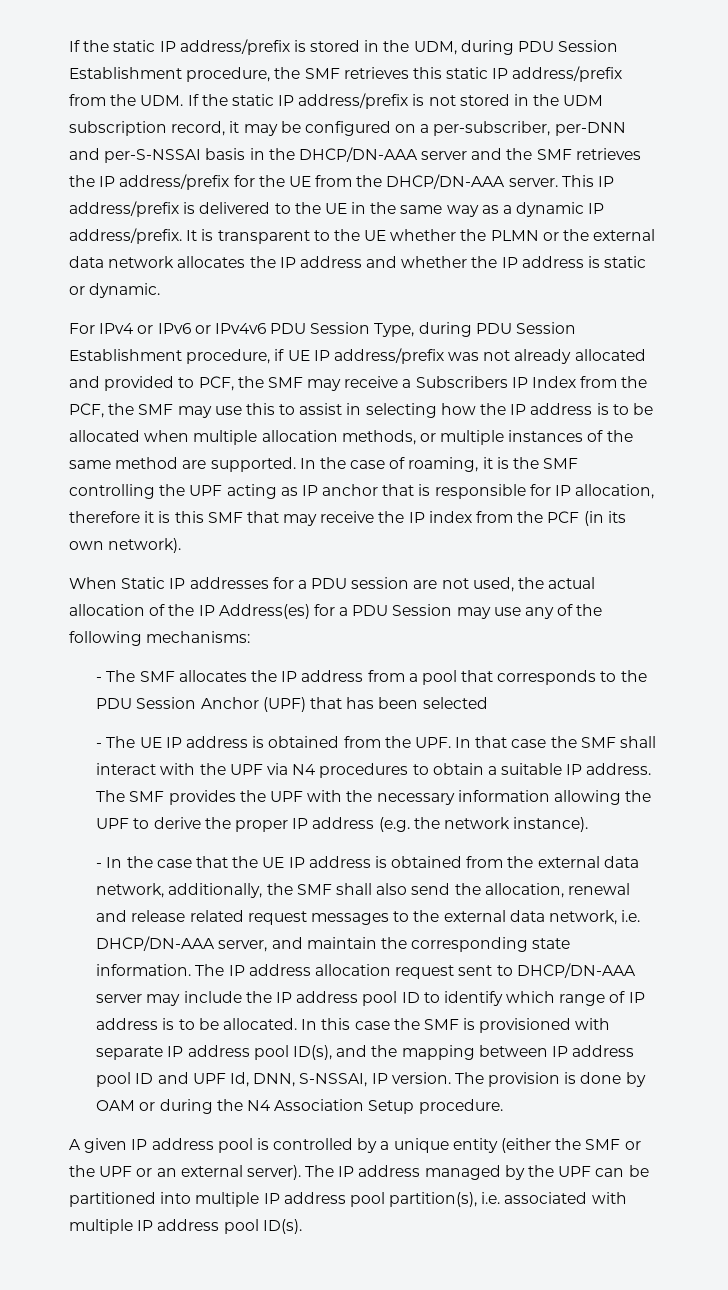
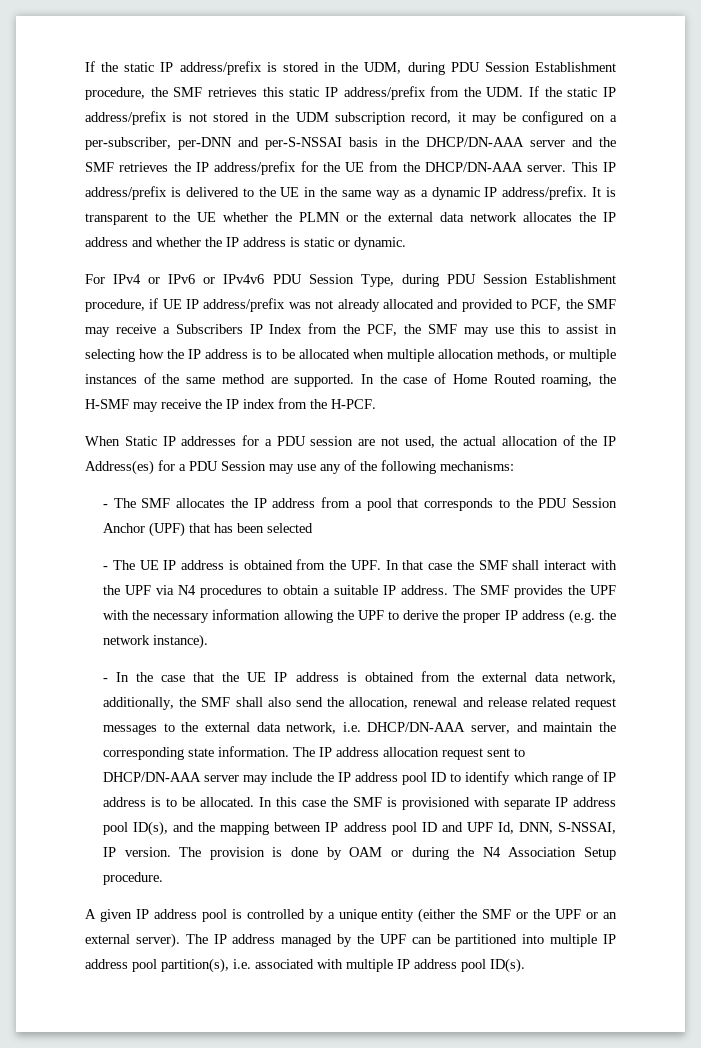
[408,457,579,472] [69,484,655,499] [69,511,279,523] roaming, it is the SMF controlling the UPF acting as IP anchor that is responsible for IP allocation, therefore it is this SMF that -> [452,374,617,387] [85,399,129,409] Home Routed roaming, the H-SMF
[547,511,626,526] [69,538,182,553] PCF (in its own network). -> [331,399,376,409] H-PCF.

